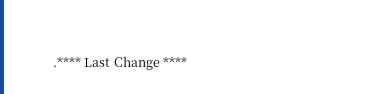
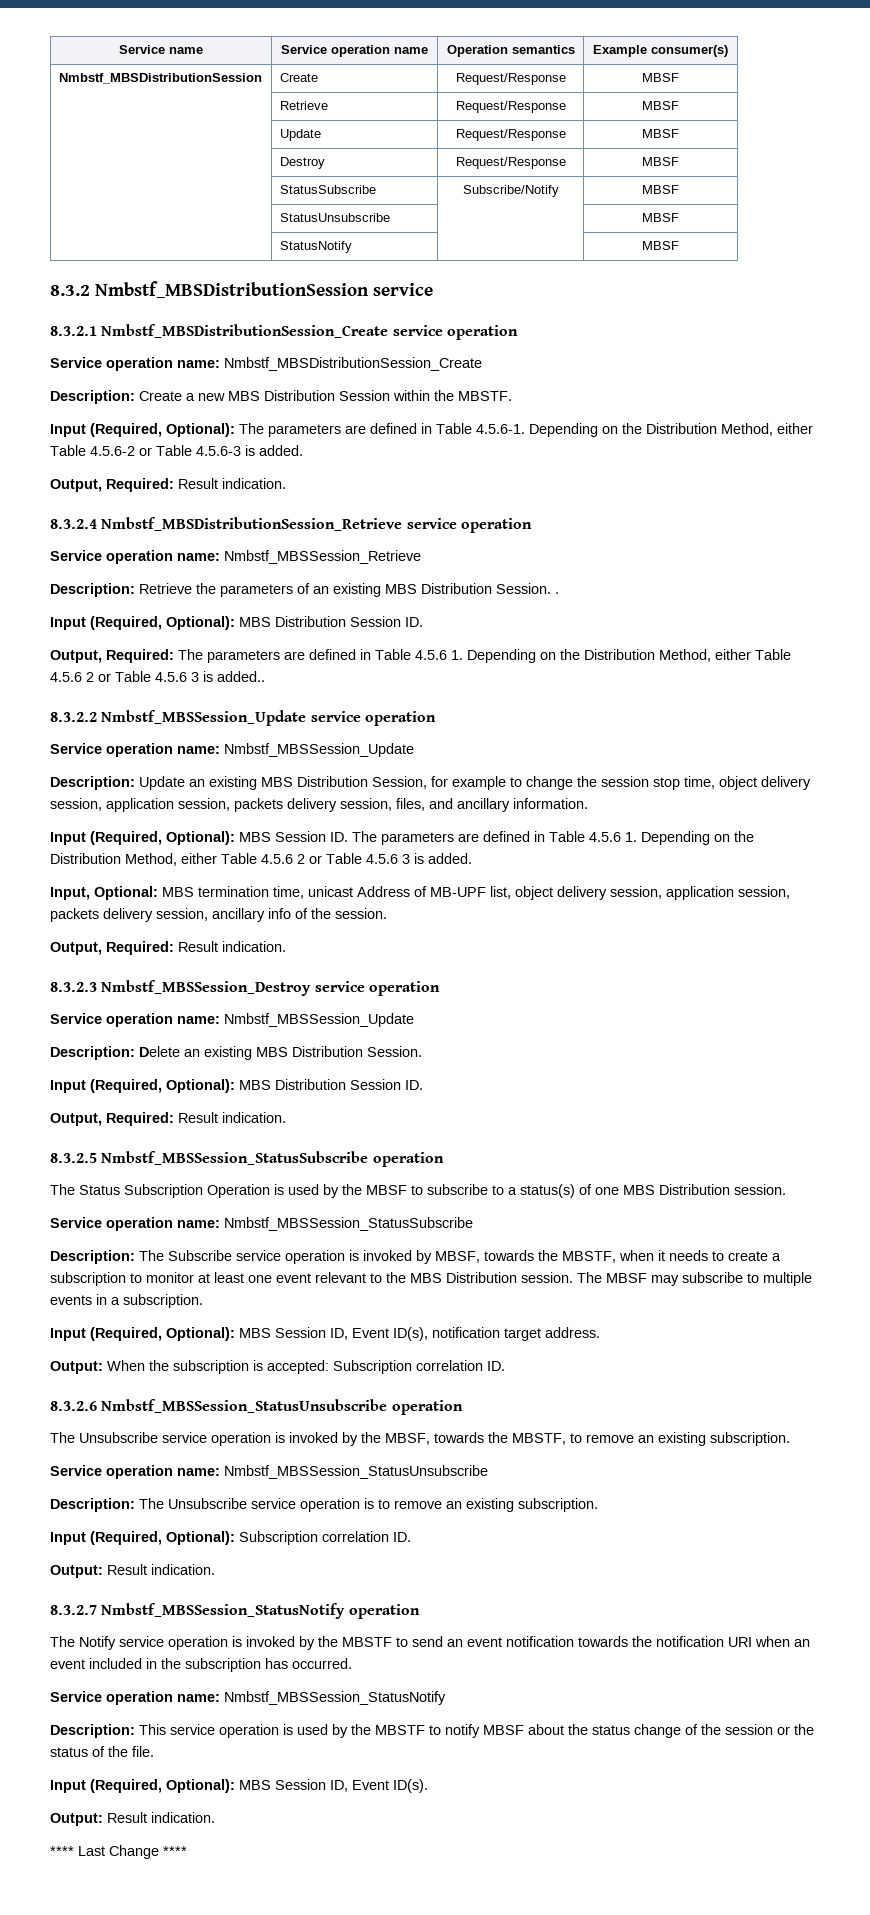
[53,56,81,67] .**** -> [119,45,203,54] [281,45,428,57] [446,45,575,57] [593,45,728,57] [58,73,262,84] [279,73,318,82] [455,73,566,85] [642,73,679,82] [279,101,328,110] [455,101,566,113] [642,101,679,110] [279,129,321,141] [455,129,566,141] [642,129,679,138] [279,157,325,169] [455,157,566,169] [642,157,679,166] [279,185,376,194] [462,185,559,197] [642,185,679,194] [279,213,390,222] [642,213,679,222] [279,241,352,253] [642,241,679,250] [50,281,433,298] [50,324,518,340] [50,357,482,371] [50,390,512,404] [50,423,813,437] [50,445,303,456] [50,478,286,492] [50,517,532,533] [50,550,421,564] [50,583,559,597] [50,616,423,630] [50,649,791,663] [50,671,265,682] [50,710,436,726] [50,743,414,757] [50,776,811,790] [50,798,588,812] [50,831,754,845] [50,853,472,866] [50,886,790,900] [50,908,387,922] [50,941,286,955] [50,980,440,996] [50,1013,414,1027] [50,1046,422,1060] [50,1079,423,1093] [50,1112,286,1126] [50,1151,444,1167] [50,1184,786,1198] [50,1217,473,1231] [50,1250,781,1264] [50,1272,812,1286] [50,1294,203,1308] [50,1327,600,1341] [50,1360,505,1374] [50,1399,463,1415] [50,1432,790,1446] [50,1465,488,1479] [50,1498,598,1512] [50,1531,411,1545] [50,1564,215,1578] [50,1603,420,1619] [50,1636,810,1650] [50,1658,352,1672] [50,1691,446,1705] [50,1724,814,1738] [50,1746,154,1757] [50,1779,428,1793] [50,1812,215,1826] [50,1846,74,1856] Service name | Service operation name | Operation semantics | Example consumer(s) // Nmbstf_MBSDistributionSession | Create | Request/Response | MBSF // | Retrieve | Request/Response | MBSF // | Update | Request/Response | MBSF // | Destroy | Request/Response | MBSF // | StatusSubscribe | Subscribe/Notify | MBSF // | StatusUnsubscribe | | MBSF // | StatusNotify | | MBSF // 8.3.2 Nmbstf_MBSDistributionSession service // 8.3.2.1 Nmbstf_MBSDistributionSession_Create service operation // Service operation name: Nmbstf_MBSDistributionSession_Create // Description: Create a new MBS Distribution Session within the MBSTF. // Input (Required, Optional): The parameters are defined in Table 4.5.6-1. Depending on the Distribution Method, either Table 4.5.6-2 or Table 4.5.6-3 is added. // Output, Required: Result indication. // 8.3.2.4 Nmbstf_MBSDistributionSession_Retrieve service operation // Service operation name: Nmbstf_MBSSession_Retrieve // Description: Retrieve the parameters of an existing MBS Distribution Session. . // Input (Required, Optional): MBS Distribution Session ID. // Output, Required: The parameters are defined in Table 4.5.6 1. Depending on the Distribution Method, either Table 4.5.6 2 or Table 4.5.6 3 is added.. // 8.3.2.2 Nmbstf_MBSSession_Update service operation // Service operation name: Nmbstf_MBSSession_Update // Description: Update an existing MBS Distribution Session, for example to change the session stop time, object delivery session, application session, packets delivery session, files, and ancillary information. // Input (Required, Optional): MBS Session ID. The parameters are defined in Table 4.5.6 1. Depending on the Distribution Method, either Table 4.5.6 2 or Table 4.5.6 3 is added. // Input, Optional: MBS termination time, unicast Address of MB-UPF list, object delivery session, application session, packets delivery session, ancillary info of the session. // Output, Required: Result indication. // 8.3.2.3 Nmbstf_MBSSession_Destroy service operation // Service operation name: Nmbstf_MBSSession_Update // Description: Delete an existing MBS Distribution Session. // Input (Required, Optional): MBS Distribution Session ID. // Output, Required: Result indication. // 8.3.2.5 Nmbstf_MBSSession_StatusSubscribe operation // The Status Subscription Operation is used by the MBSF to subscribe to a status(s) of one MBS Distribution session. // Service operation name: Nmbstf_MBSSession_StatusSubscribe // Description: The Subscribe service operation is invoked by MBSF, towards the MBSTF, when it needs to create a subscription to monitor at least one event relevant to the MBS Distribution session. The MBSF may subscribe to multiple events in a subscription. // Input (Required, Optional): MBS Session ID, Event ID(s), notification target address. // Output: When the subscription is accepted: Subscription correlation ID. // 8.3.2.6 Nmbstf_MBSSession_StatusUnsubscribe operation // The Unsubscribe service operation is invoked by the MBSF, towards the MBSTF, to remove an existing subscription. // Service operation name: Nmbstf_MBSSession_StatusUnsubscribe // Description: The Unsubscribe service operation is to remove an existing subscription. // Input (Required, Optional): Subscription correlation ID. // Output: Result indication. // 8.3.2.7 Nmbstf_MBSSession_StatusNotify operation // The Notify service operation is invoked by the MBSTF to send an event notification towards the notification URI when an event included in the subscription has occurred. // Service operation name: Nmbstf_MBSSession_StatusNotify // Description: This service operation is used by the MBSTF to notify MBSF about the status change of the session or the status of the file. // Input (Required, Optional): MBS Session ID, Event ID(s). // Output: Result indication. // ****

